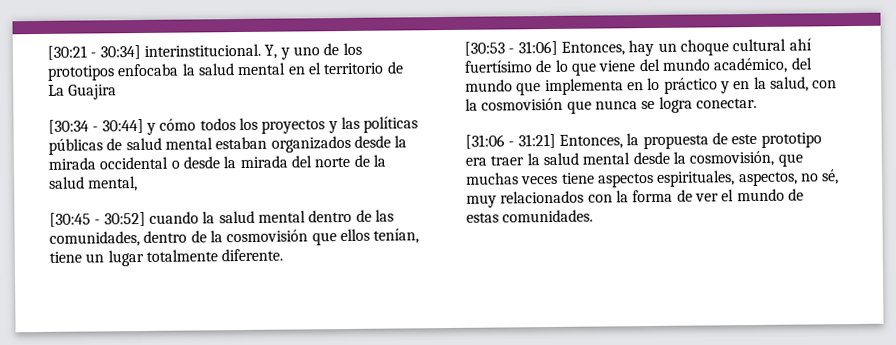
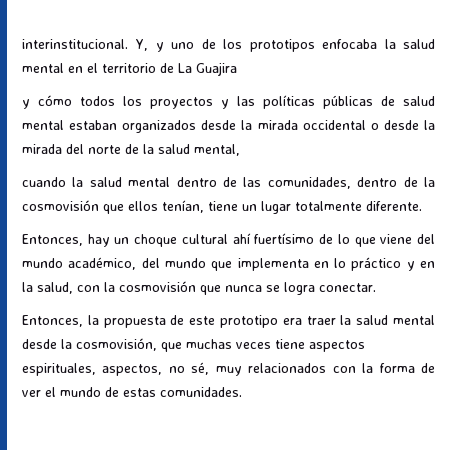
[47,44,141,60] [30:21 - 30:34] -> (22, 44) none
[48,118,144,134] [30:34 - 30:44] -> (237, 69) none
[49,211,146,227] [30:45 - 30:52] -> (240, 150) none
[464,40,558,56] [30:53 - 31:06] -> (422, 206) none
[465,133,556,149] [31:06 - 31:21] -> (376, 287) none

